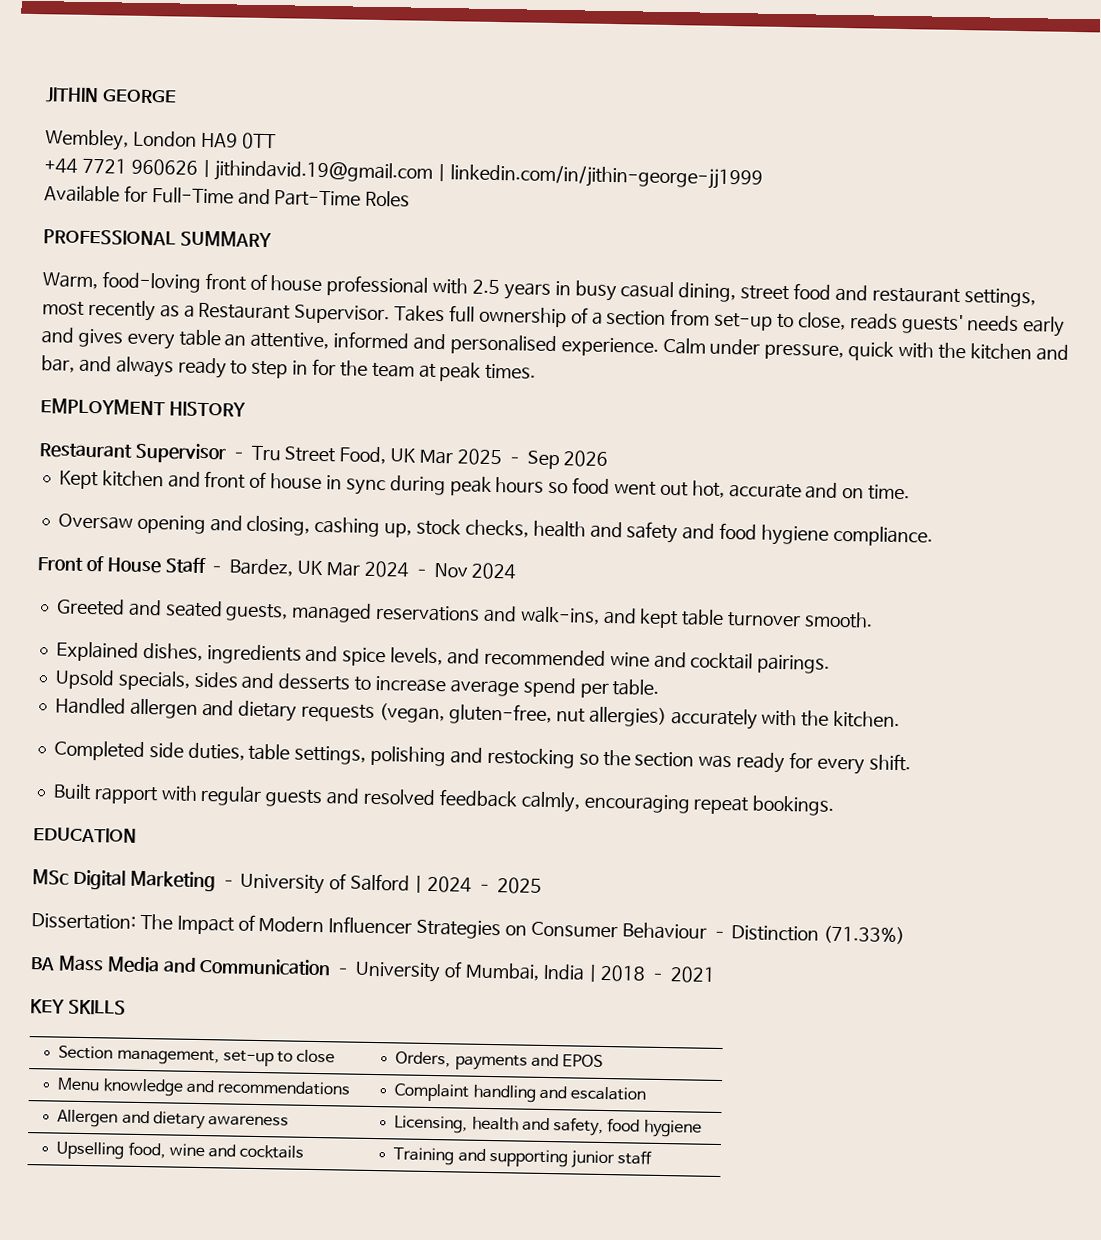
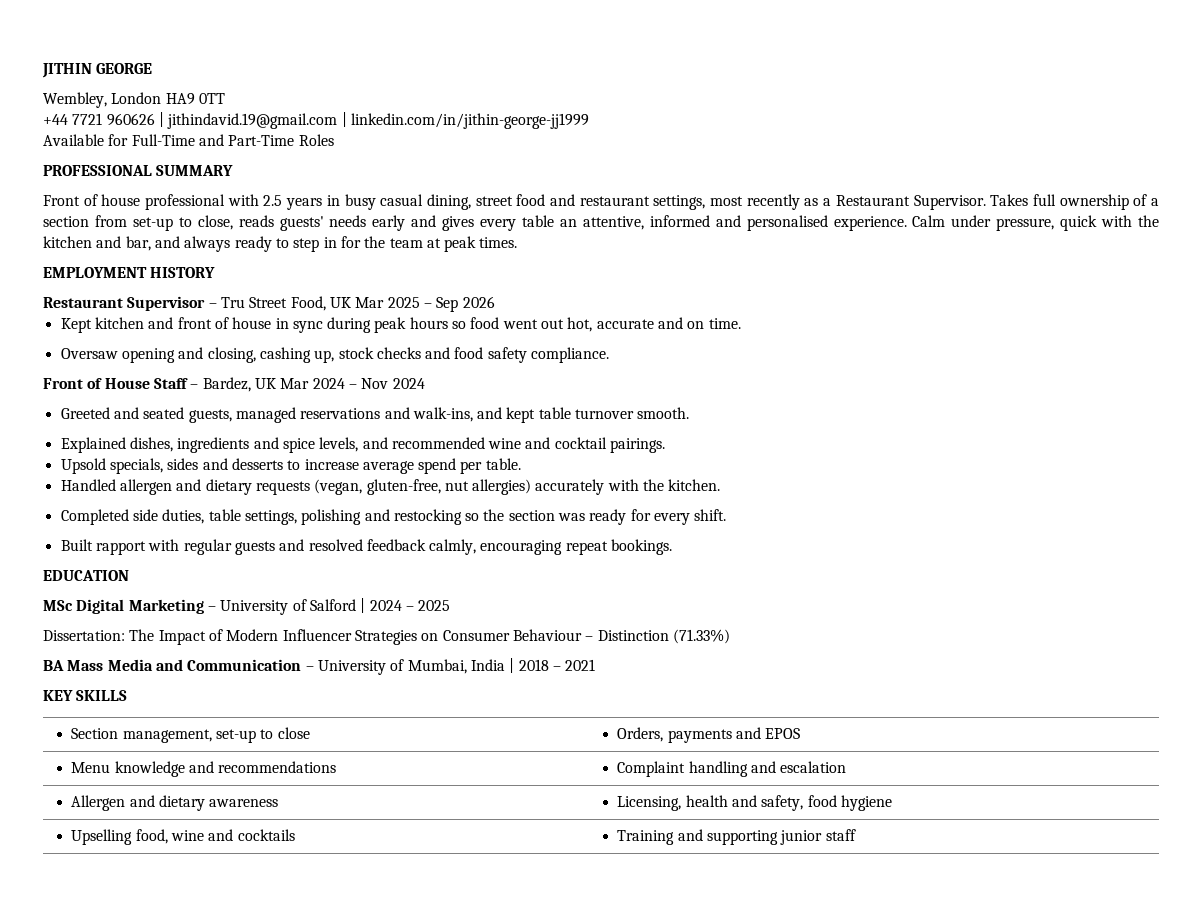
[42,271,247,293] Warm, food-loving front -> [43,195,80,206] Front
[464,519,679,544] checks, health and safety -> [376,347,421,359] checks
[760,524,829,546] hygiene -> [487,347,527,363] safety

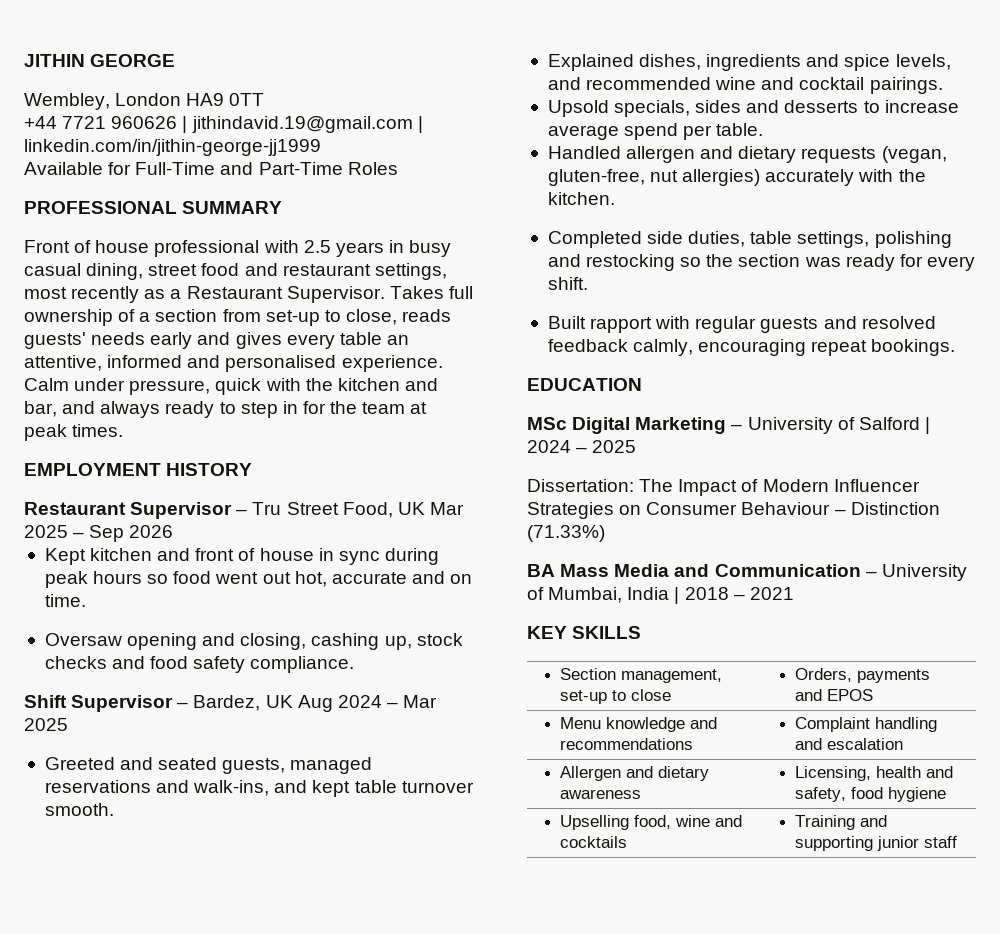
[43,378,188,389] Front of House Staff -> [24,695,174,712] Shift Supervisor
[280,378,425,389] Mar 2024 – Nov 2024 -> [297,695,438,712] [24,718,68,731] Aug 2024 – Mar 2025

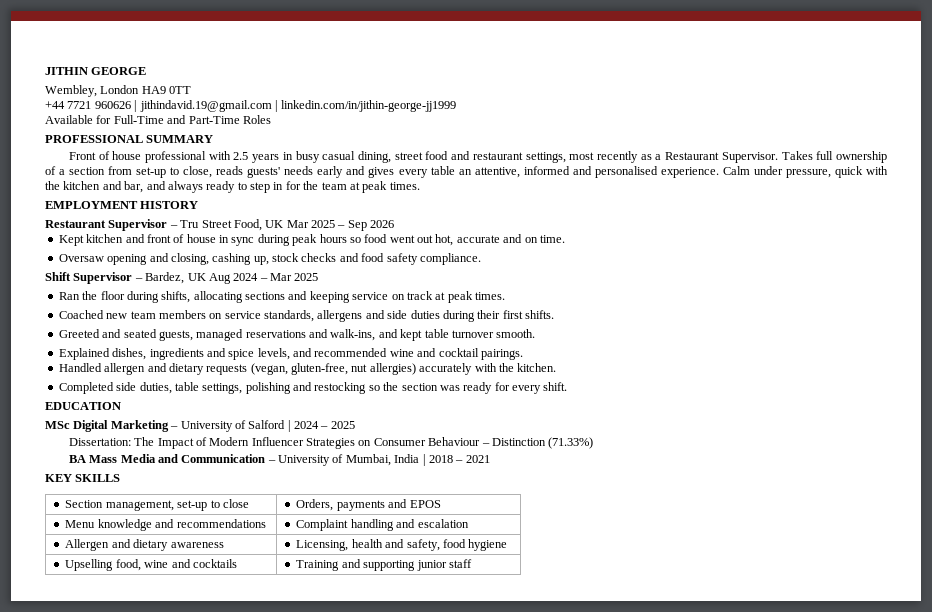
(68, 724) none -> [58,291,505,303] [58,310,554,322] // Ran the floor during shifts, allocating sections and keeping service on track at peak times. // Coached new team members on service standards, allergens and side duties during their first shifts.
[547,100,959,117] [547,123,764,140] // Upsold specials, sides and desserts to increase average spend per table. -> (523, 354) none
[547,316,936,333] [547,339,956,356] // Built rapport with regular guests and resolved feedback calmly, encouraging repeat bookings. -> (568, 386) none

